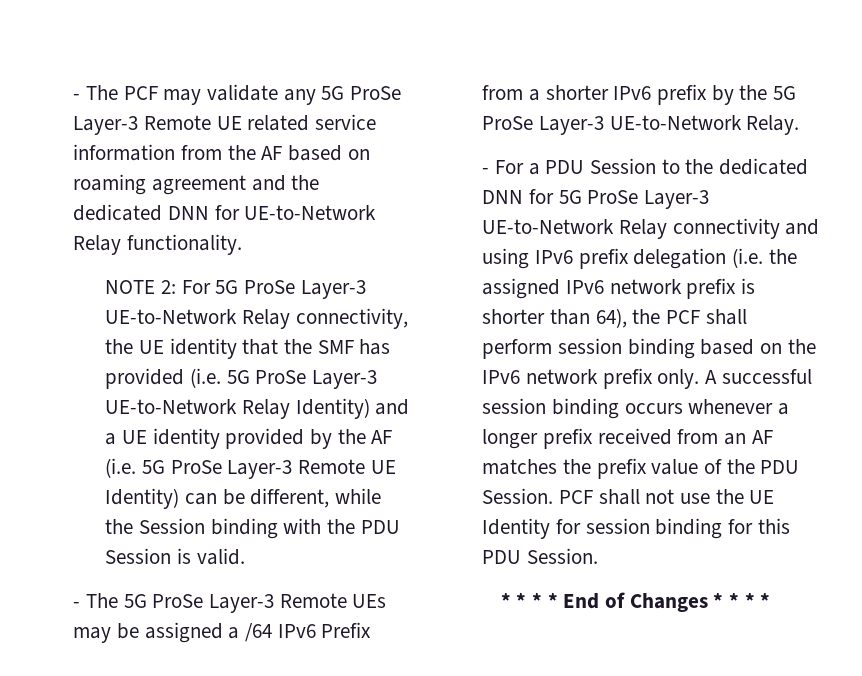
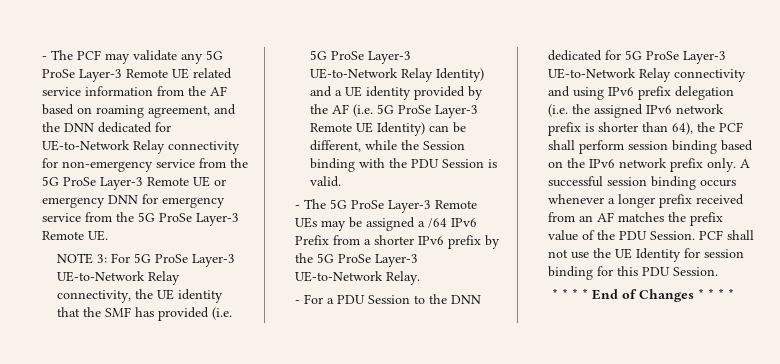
[151,175,246,195] agreement -> [147,105,210,118] agreement,
[73,204,209,221] dedicated DNN -> [63,122,152,133] DNN dedicated
[126,234,242,255] functionality. -> [167,141,240,154] [41,158,248,172] [41,176,226,190] [41,194,225,208] [41,212,239,226] [41,230,108,241] connectivity for non-emergency service from the 5G ProSe Layer-3 Remote UE or emergency DNN for emergency service from the 5G ProSe Layer-3 Remote UE.
[161,280,177,294] 2: -> [97,254,108,263] 3:
[718,158,808,175] [482,190,524,204] dedicated DNN -> [450,295,481,304] [547,50,602,61] DNN dedicated

